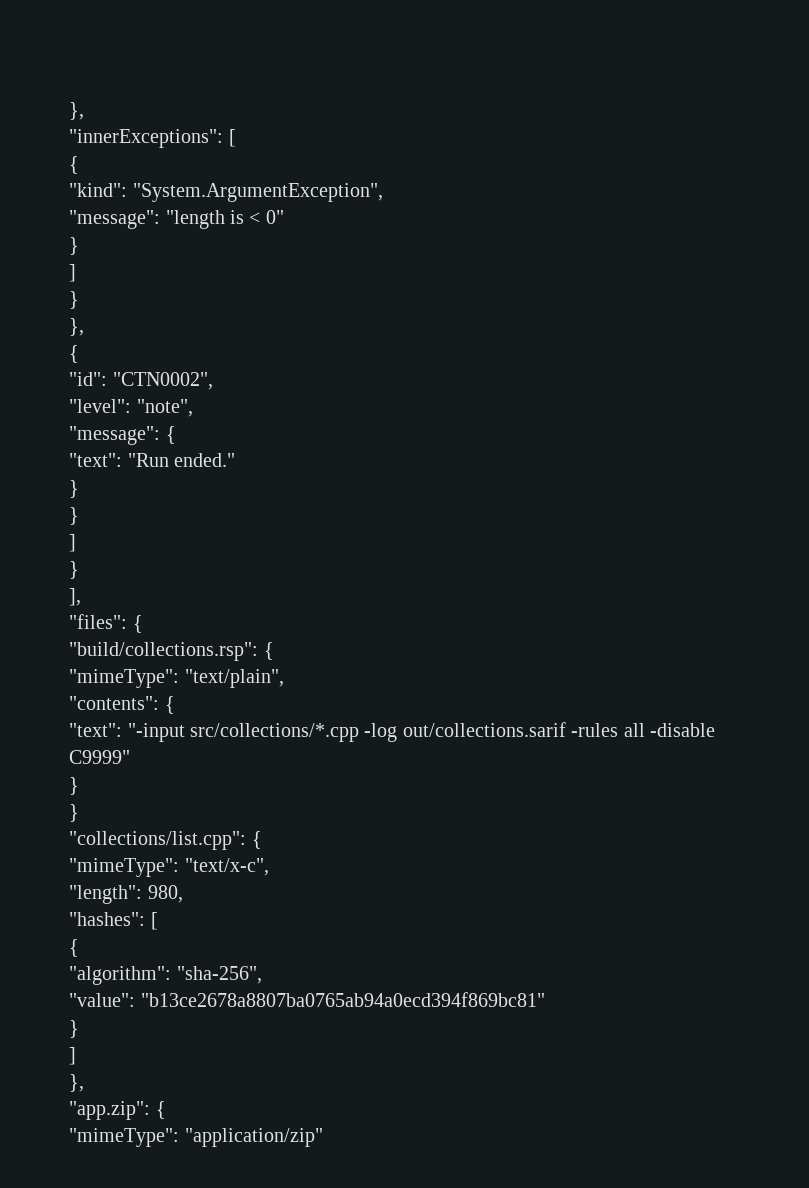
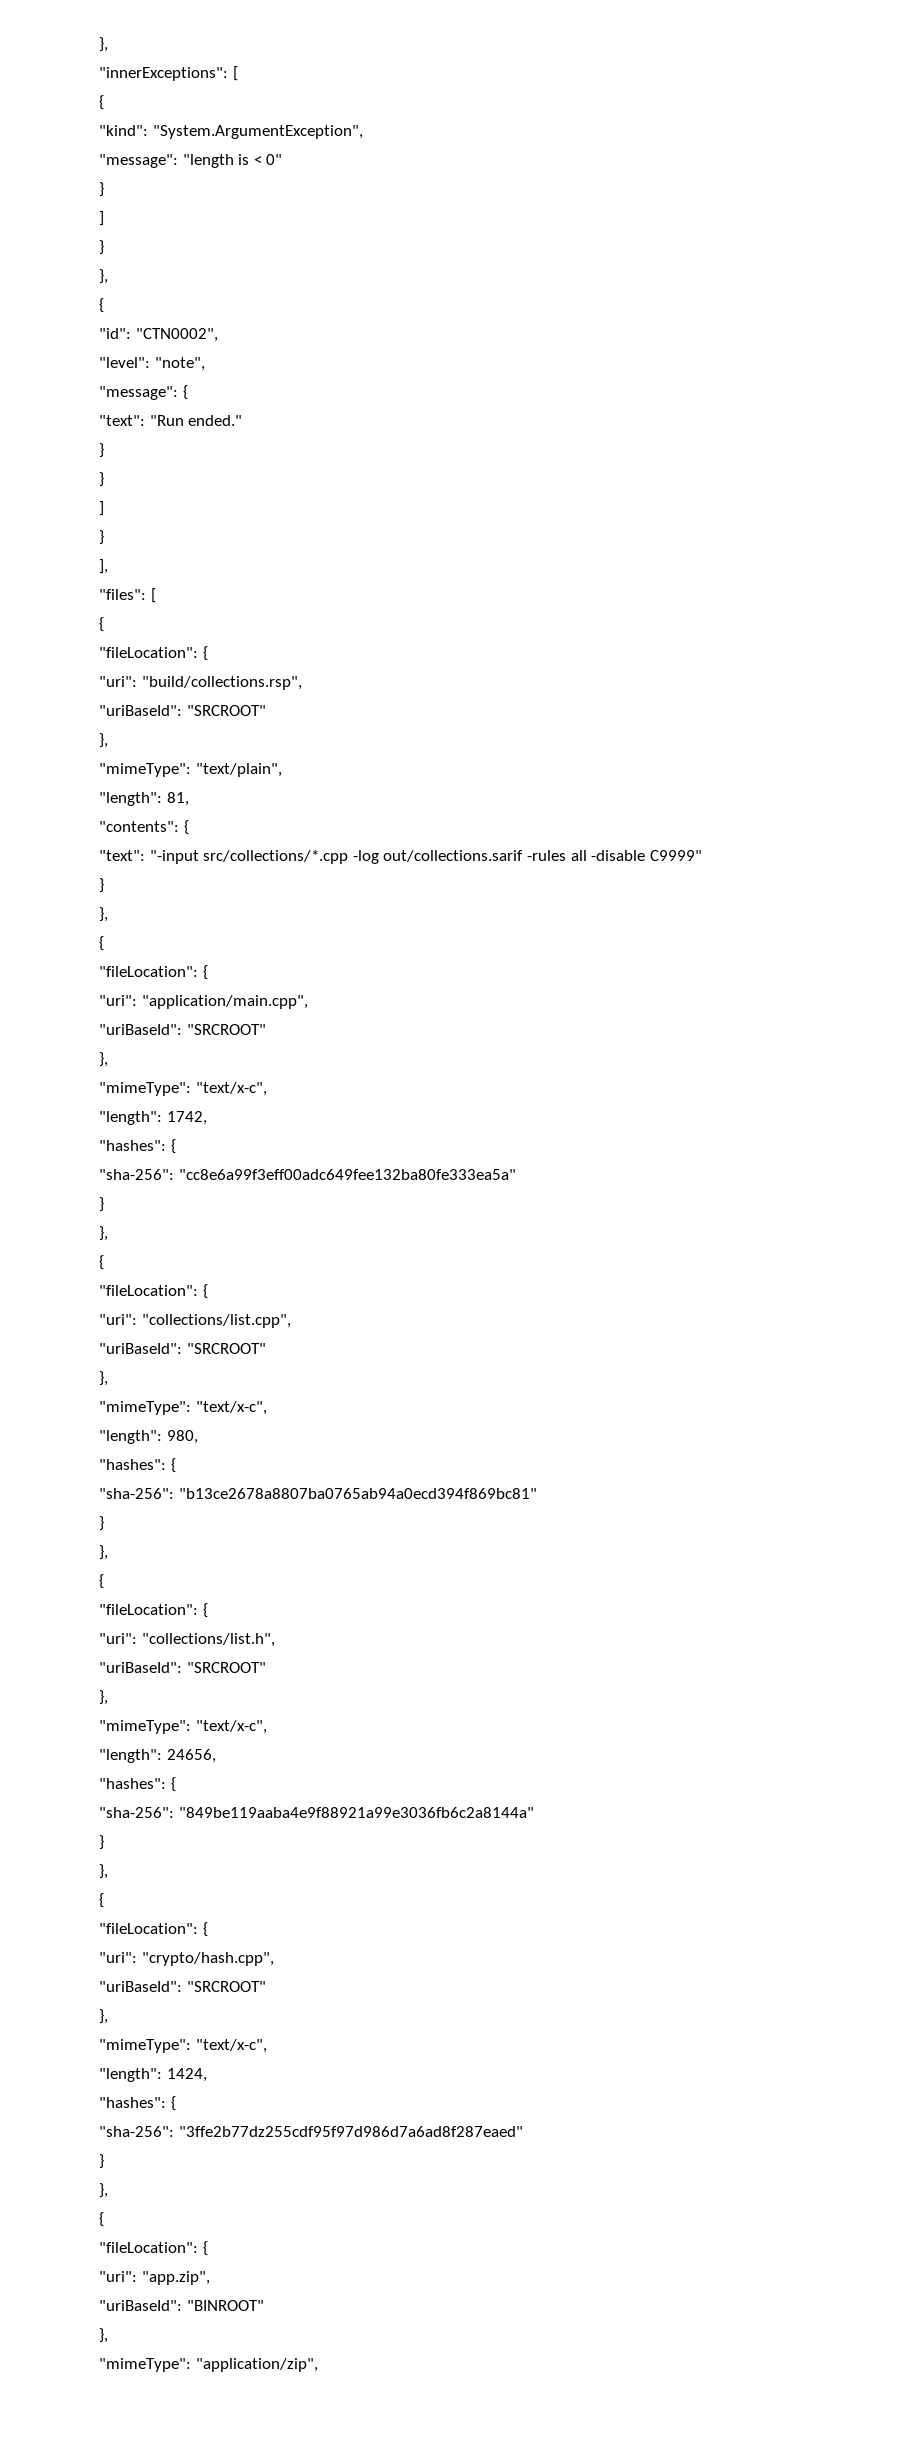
[132,615,143,633] [69,642,274,661] { // "build/collections.rsp": { -> [150,588,156,603] [99,617,105,632] [99,646,208,661] [99,676,302,690] [99,705,266,716] [99,733,109,748] [ // { // "fileLocation": { // "uri": "build/collections.rsp", // "uriBaseId": "SRCROOT" // },
(284, 678) none -> [99,792,189,806] // "length": 81,
[69,804,80,822] [69,831,262,850] // } // "collections/list.cpp": { -> [99,907,109,922] [99,936,105,951] [99,965,208,980] [99,995,308,1009] [99,1024,266,1035] [99,1052,109,1067] [99,1082,267,1096] [99,1111,207,1125] [99,1139,176,1154] [99,1169,516,1180] [99,1197,105,1212] [99,1226,109,1241] [99,1255,105,1270] [99,1284,208,1299] [99,1314,291,1328] [99,1343,266,1354] [99,1371,109,1386] // }, // { // "fileLocation": { // "uri": "application/main.cpp", // "uriBaseId": "SRCROOT" // }, // "mimeType": "text/x-c", // "length": 1742, // "hashes": { // "sha-256": "cc8e6a99f3eff00adc649fee132ba80fe333ea5a" // } // }, // { // "fileLocation": { // "uri": "collections/list.cpp", // "uriBaseId": "SRCROOT" // },
[150,912,158,930] [69,939,80,957] [69,966,262,985] [69,993,136,1007] [ // { // "algorithm": "sha-256", // "value": -> [170,1458,176,1473] [99,1488,175,1499] { // "sha-256":
[69,1047,77,1065] [69,1074,85,1092] [69,1101,166,1120] [69,1128,323,1147] ] // }, // "app.zip": { // "mimeType": "application/zip" -> [99,1545,109,1560] [99,1574,105,1589] [99,1603,208,1618] [99,1633,275,1647] [99,1662,266,1673] [99,1690,109,1705] [99,1720,267,1734] [99,1749,216,1763] [99,1777,176,1792] [99,1807,534,1818] [99,1835,105,1850] [99,1864,109,1879] [99,1893,105,1908] [99,1922,208,1937] [99,1952,274,1966] [99,1981,266,1992] [99,2009,109,2024] [99,2039,267,2053] [99,2068,207,2082] [99,2096,176,2111] [99,2126,523,2137] [99,2154,105,2169] [99,2183,109,2198] [99,2212,105,2227] [99,2241,208,2256] [99,2271,210,2285] [99,2300,264,2311] [99,2328,109,2343] [99,2358,318,2372] }, // { // "fileLocation": { // "uri": "collections/list.h", // "uriBaseId": "SRCROOT" // }, // "mimeType": "text/x-c", // "length": 24656, // "hashes": { // "sha-256": "849be119aaba4e9f88921a99e3036fb6c2a8144a" // } // }, // { // "fileLocation": { // "uri": "crypto/hash.cpp", // "uriBaseId": "SRCROOT" // }, // "mimeType": "text/x-c", // "length": 1424, // "hashes": { // "sha-256": "3ffe2b77dz255cdf95f97d986d7a6ad8f287eaed" // } // }, // { // "fileLocation": { // "uri": "app.zip", // "uriBaseId": "BINROOT" // }, // "mimeType": "application/zip",

